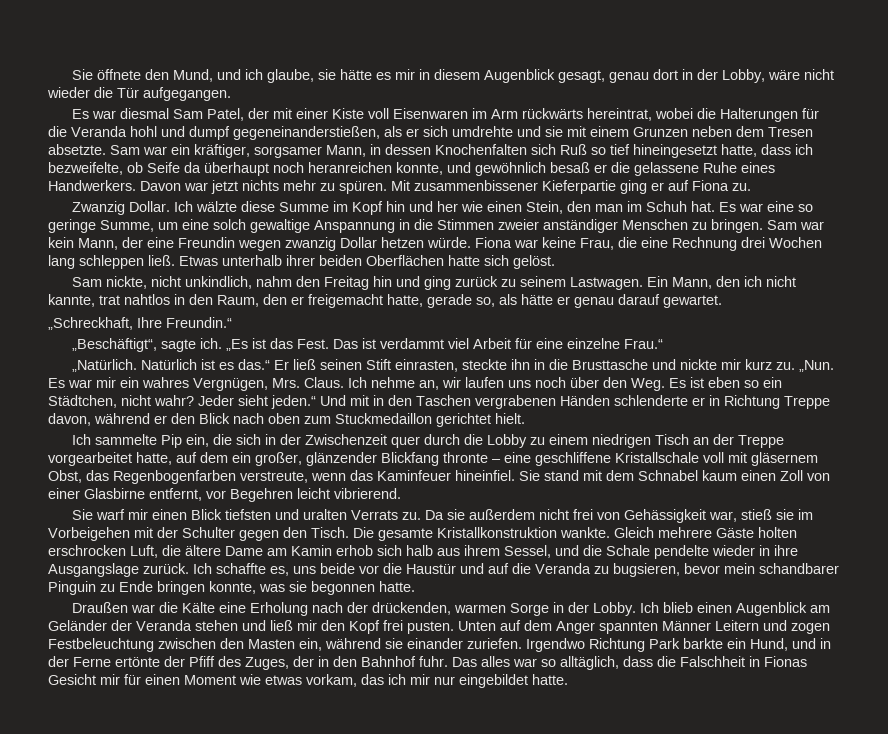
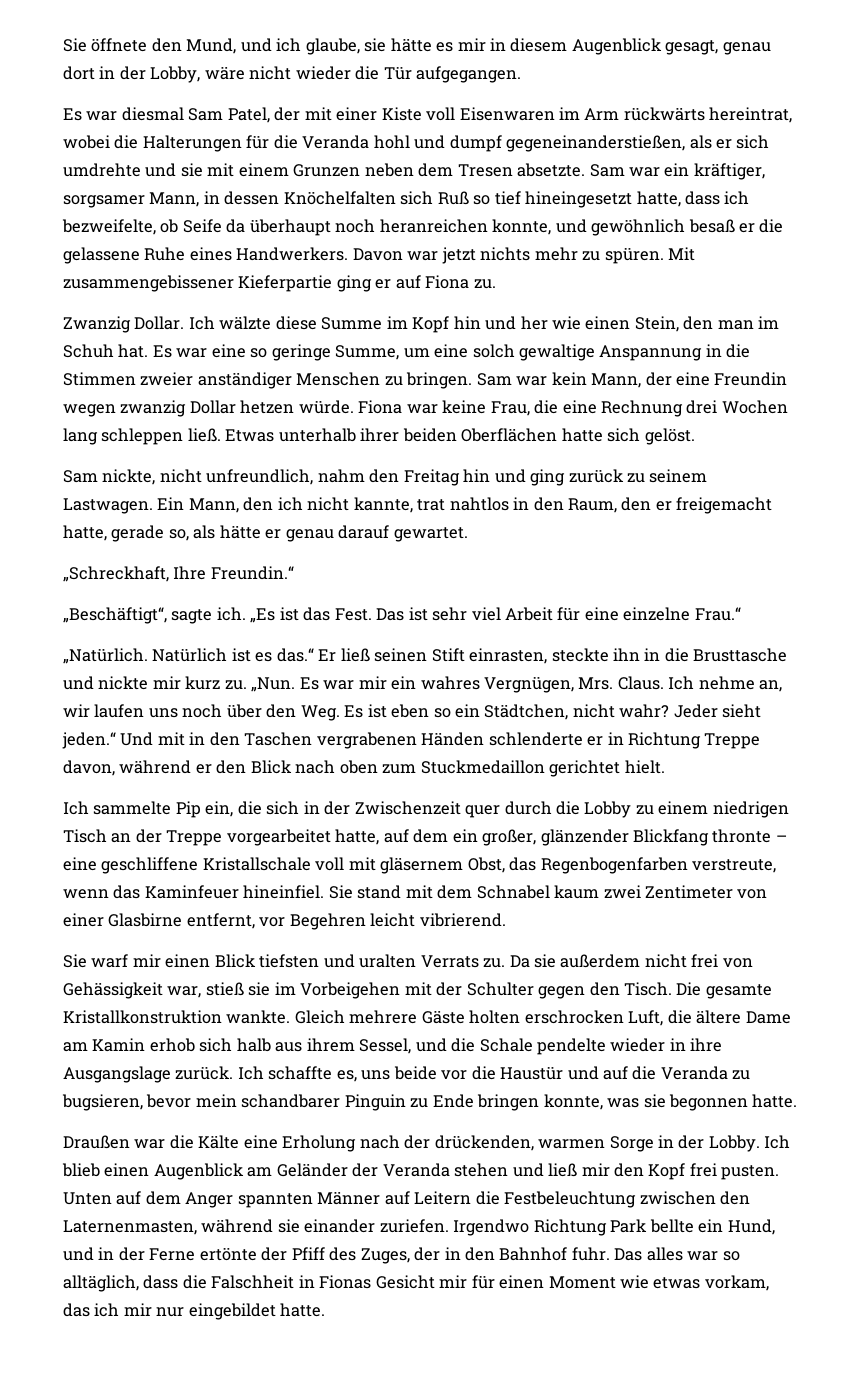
[435,144,527,155] Knochenfalten -> [283,191,396,205] Knöchelfalten
[414,180,538,191] zusammenbissener -> [63,275,234,292] zusammengebissener
[185,276,253,289] unkindlich, -> [206,469,314,485] unfreundlich,
[380,338,445,349] verdammt -> [432,607,468,621] sehr
[741,470,803,481] einen Zoll -> [603,885,734,899] zwei Zentimeter
[715,620,830,634] Leitern und zogen -> [384,1191,500,1205] auf Leitern die
[248,638,322,651] Masten ein, -> [63,1220,197,1235] Laternenmasten,
[683,638,723,649] barkte -> [649,1219,694,1233] bellte

